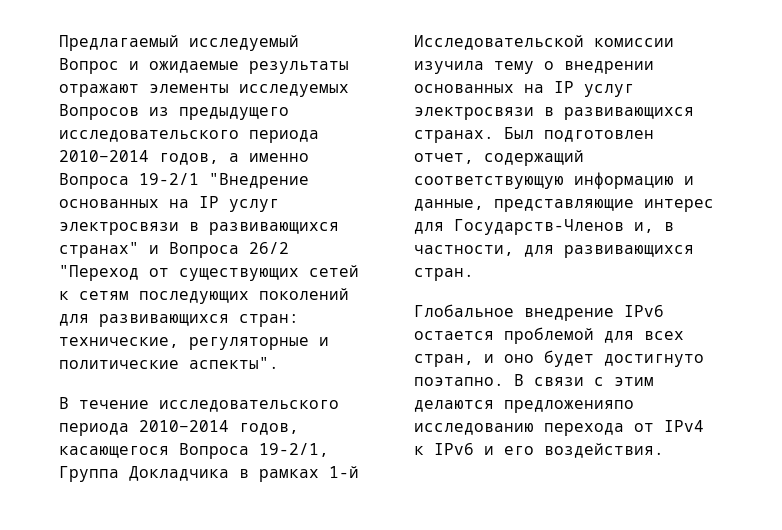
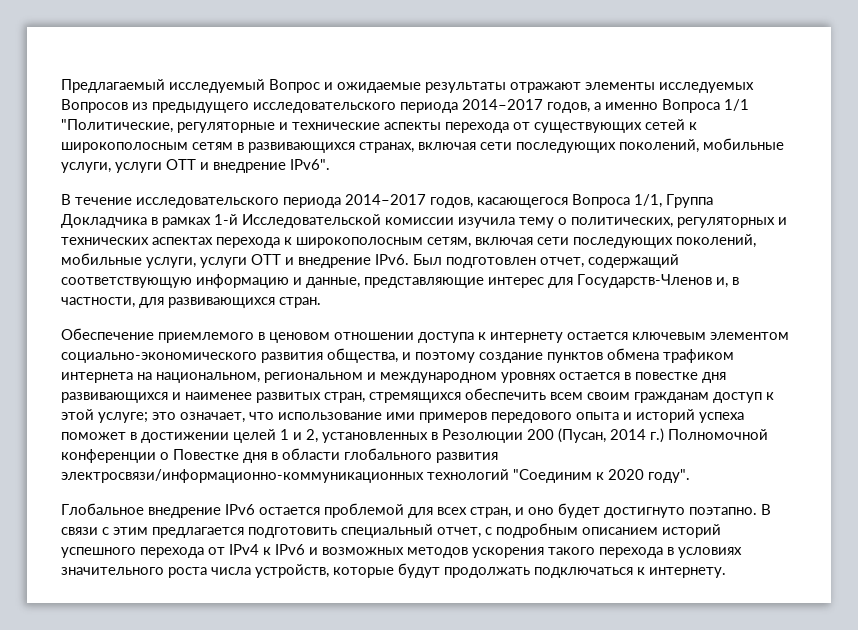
[59,150,149,162] 2010−2014 -> [462,99,543,110] 2014–2017
[139,173,309,189] [59,196,279,212] [59,222,339,235] [59,242,289,258] [59,265,359,281] [59,288,349,304] [59,314,299,327] [59,337,329,350] [59,357,279,369] 19-2/1 "Внедрение основанных на IP услуг электросвязи в развивающихся странах" и Вопроса 26/2 "Переход от существующих сетей к сетям последующих поколений для развивающихся стран: технические, регуляторные и политические аспекты". -> [724,99,749,111] [61,119,697,133] [61,138,784,153] [61,159,330,173] 1/1 "Политические, регуляторные и технические аспекты перехода от существующих сетей к широкополосным сетям в развивающихся странах, включая сети последующих поколений, мобильные услуги, услуги ОТТ и внедрение IPv6".
[139,420,229,432] 2010−2014 -> [345,194,426,205] 2014–2017
[259,443,329,457] 19-2/1, -> [634,194,662,208] 1/1,
[564,61,654,74] [414,81,634,97] [414,107,694,120] [414,130,494,143] внедрении основанных на IP услуг электросвязи в развивающихся странах. -> [571,217,787,228] [61,234,756,248] [61,253,409,268] политических, регуляторных и технических аспектах перехода к широкополосным сетям, включая сети последующих поколений, мобильные услуги, услуги ОТТ и внедрение IPv6.
(474, 274) none -> [61,328,789,343] [61,348,734,363] [61,372,726,383] [61,388,774,403] [61,409,744,423] [61,428,768,443] [61,448,498,463] [61,469,690,483] // Обеспечение приемлемого в ценовом отношении доступа к интернету остается ключевым элементом социально-экономического развития общества, и поэтому создание пунктов обмена трафиком интернета на национальном, региональном и международном уровнях остается в повестке дня развивающихся и наименее развитых стран, стремящихся обеспечить всем своим гражданам доступ к этой услуге; это означает, что использование ими примеров передового опыта и историй успеха поможет в достижении целей 1 и 2, установленных в Резолюции 200 (Пусан, 2014 г.) Полномочной конференции о Повестке дня в области глобального развития электросвязи/информационно-коммуникационных технологий "Соединим к 2020 году".
[414,400,634,413] [414,423,534,435] делаются предложенияпо исследованию -> [152,523,721,538] [61,547,136,558] предлагается подготовить специальный отчет, с подробным описанием историй успешного
[504,443,664,458] его воздействия. -> [322,547,742,558] [61,563,726,578] возможных методов ускорения такого перехода в условиях значительного роста числа устройств, которые будут продолжать подключаться к интернету.

